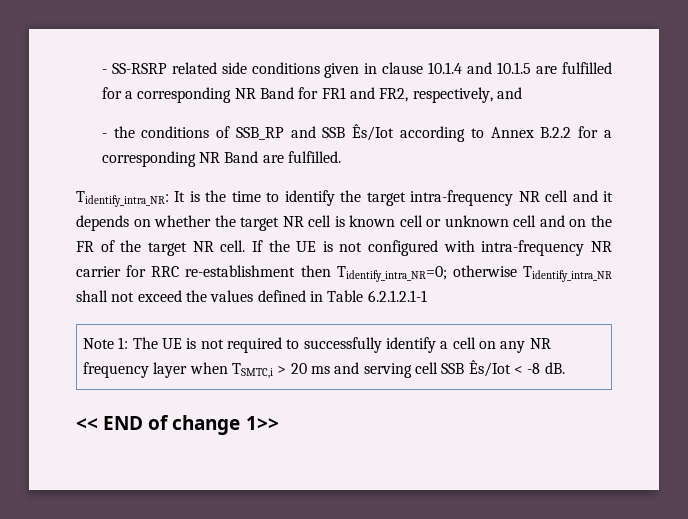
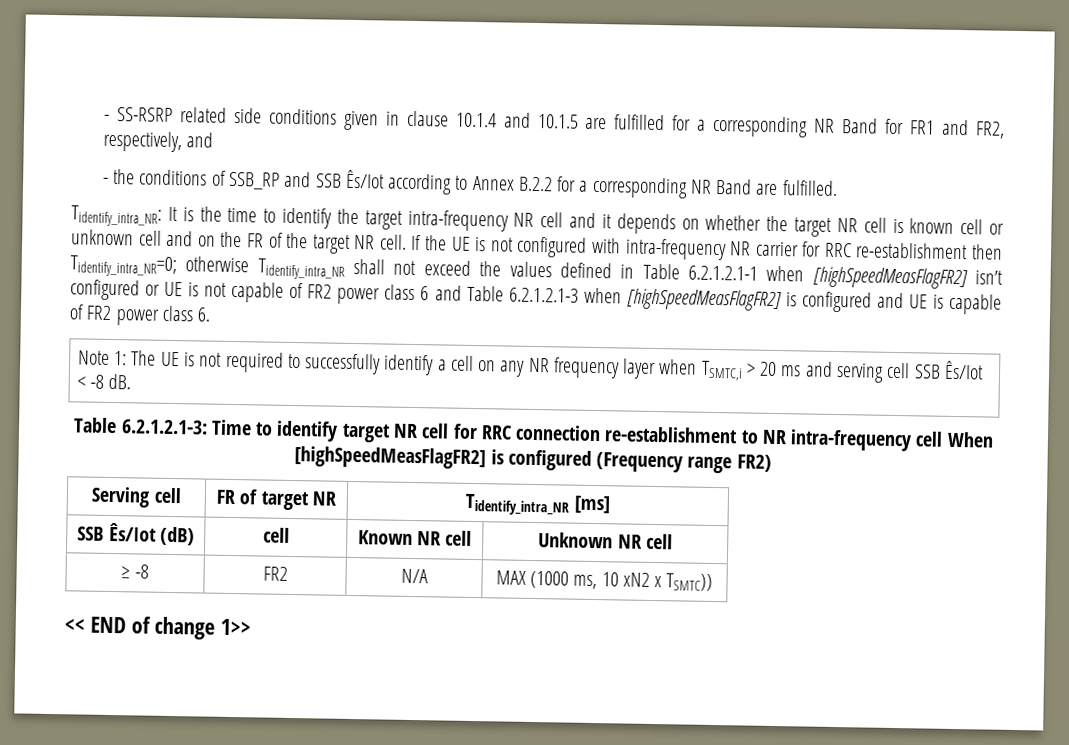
(427, 296) none -> [766,265,1004,290] [70,279,1002,315] [69,304,212,326] when [highSpeedMeasFlagFR2] isn’t configured or UE is not capable of FR2 power class 6 and Table 6.2.1.2.1-3 when [highSpeedMeasFlagFR2] is configured and UE is capable of FR2 power class 6.
(565, 368) none -> [73,417,994,452] [294,446,772,474] [91,486,182,508] [216,489,336,511] [465,493,610,516] [77,522,195,546] [262,527,290,543] [357,530,473,546] [538,532,673,550] [121,564,149,579] [262,566,288,581] [400,568,428,584] [495,570,714,591] // Table 6.2.1.2.1-3: Time to identify target NR cell for RRC connection re-establishment to NR intra-frequency cell When [highSpeedMeasFlagFR2] is configured (Frequency range FR2) // Serving cell | FR of target NR | Tidentify_intra_NR [ms] // SSB Ês/Iot (dB) | cell | Known NR cell | Unknown NR cell // ≥ -8 | FR2 | N/A | MAX (1000 ms, 10 xN2 x TSMTC))

